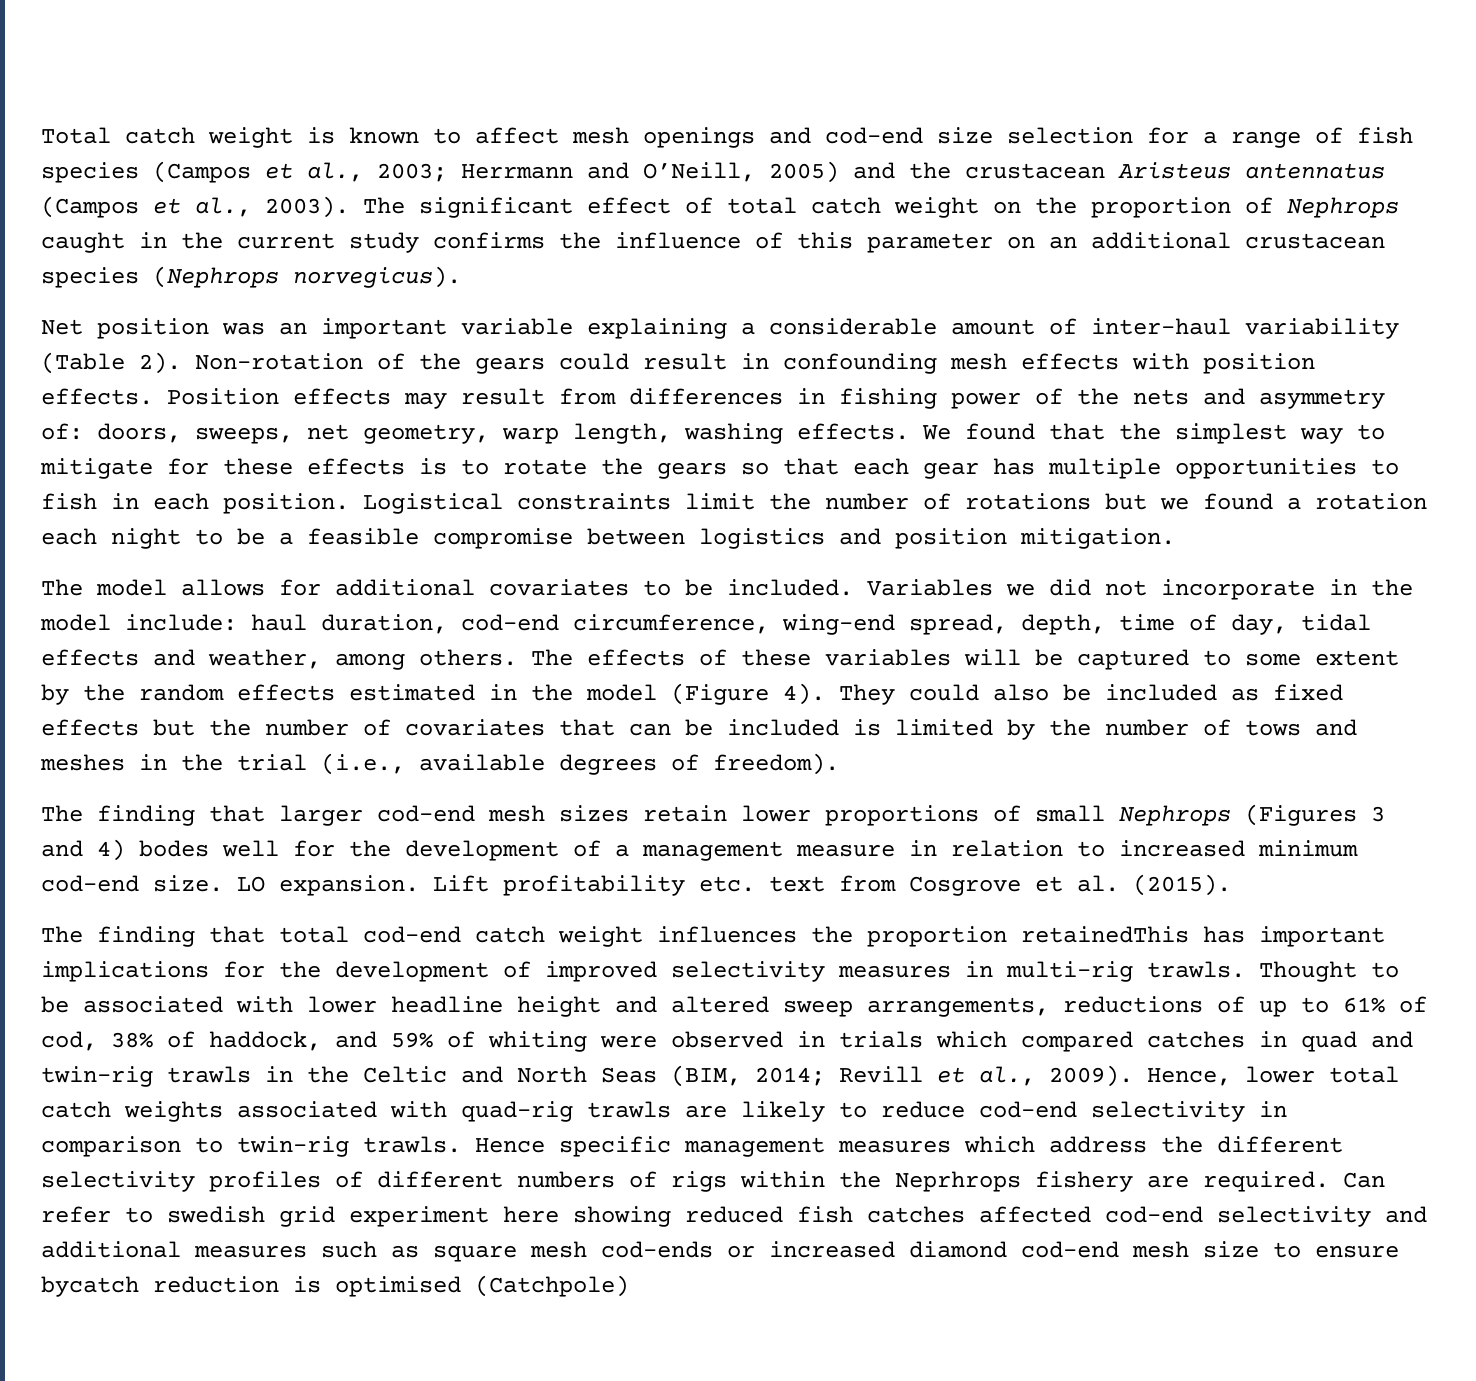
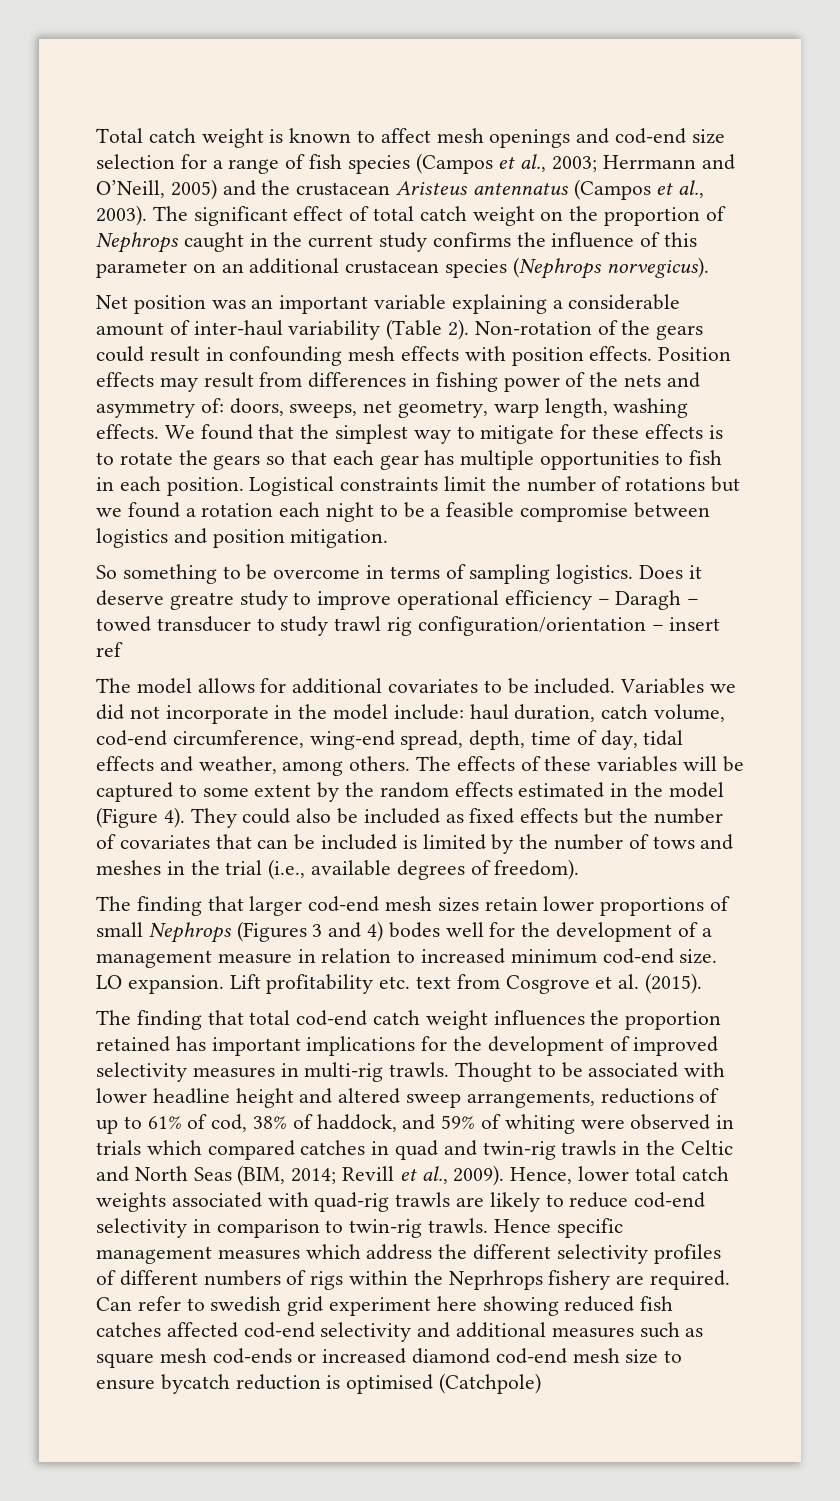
(1175, 538) none -> [96,564,702,584] [96,590,700,610] [96,616,721,636] [96,642,123,657] // So something to be overcome in terms of sampling logistics. Does it deserve greatre study to improve operational efficiency – Daragh – towed transducer to study trawl rig configuration/orientation – insert ref
(447, 624) none -> [601,704,726,722] catch volume,
[1021,926,1189,943] retainedThis -> [96,1036,170,1052] retained

